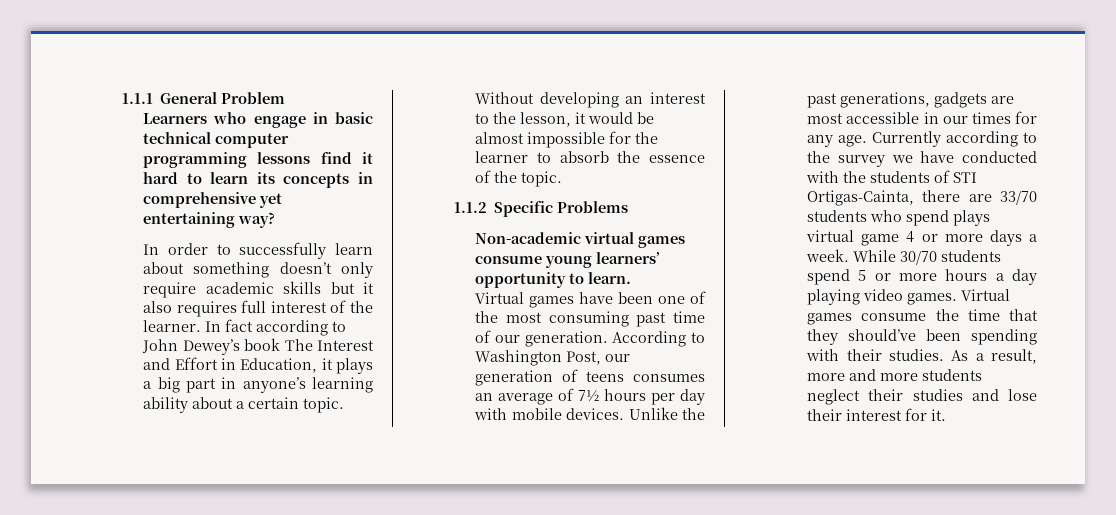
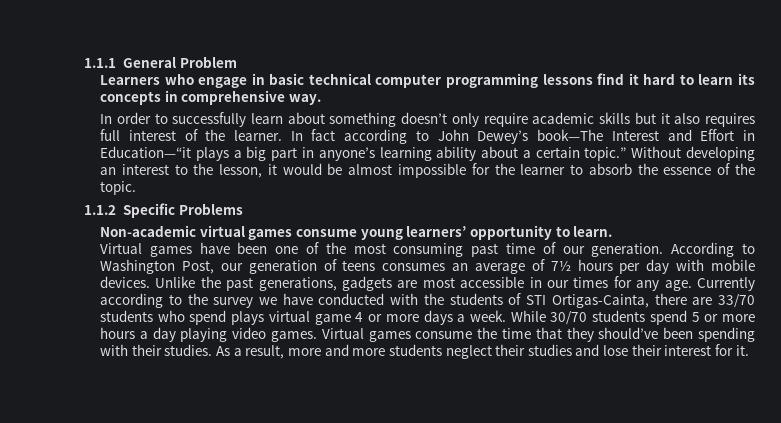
[259,193,283,208] [143,212,276,228] yet entertaining way? -> [288,94,321,105] way.
[244,338,313,351] book The -> [537,129,604,141] book—The
[240,358,333,373] Education, it -> [100,146,192,158] Education—“it
[303,397,345,413] topic. -> [584,147,627,161] topic.”

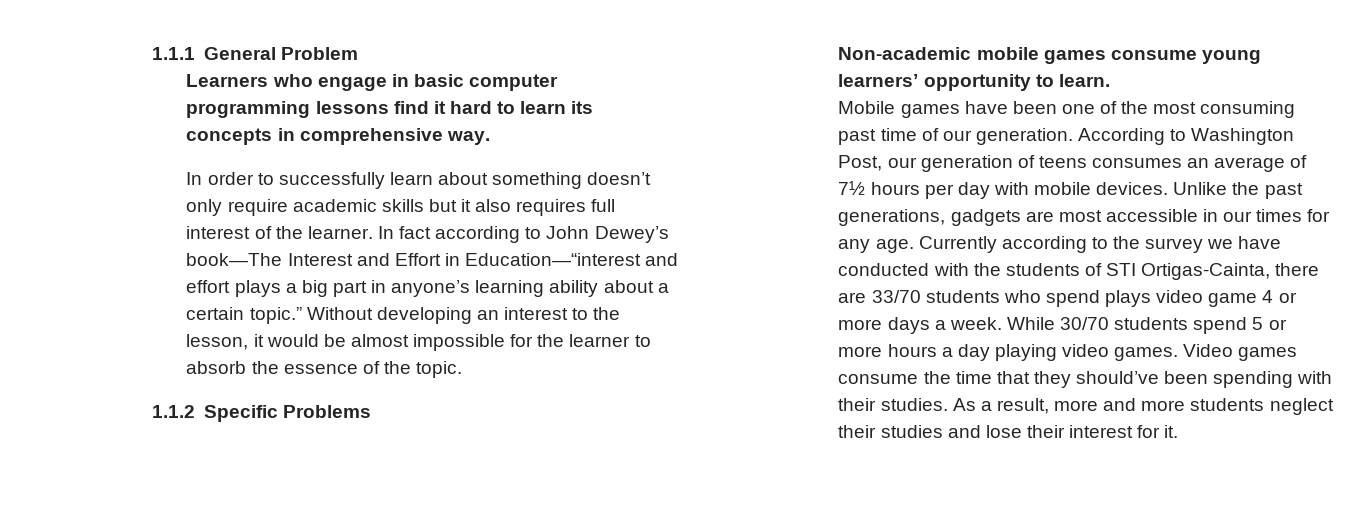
[308,73,371,85] technical -> (464, 80) none
[100,146,192,158] Education—“it -> [465,253,679,266] [186,280,231,293] Education—“interest and effort
[199,225,245,237] virtual -> [976,47,1039,60] mobile
[100,243,143,254] Virtual -> [838,101,896,114] Mobile
[268,311,310,322] virtual -> [1156,290,1204,303] video
[321,328,364,339] Virtual -> [1183,344,1234,357] Video

